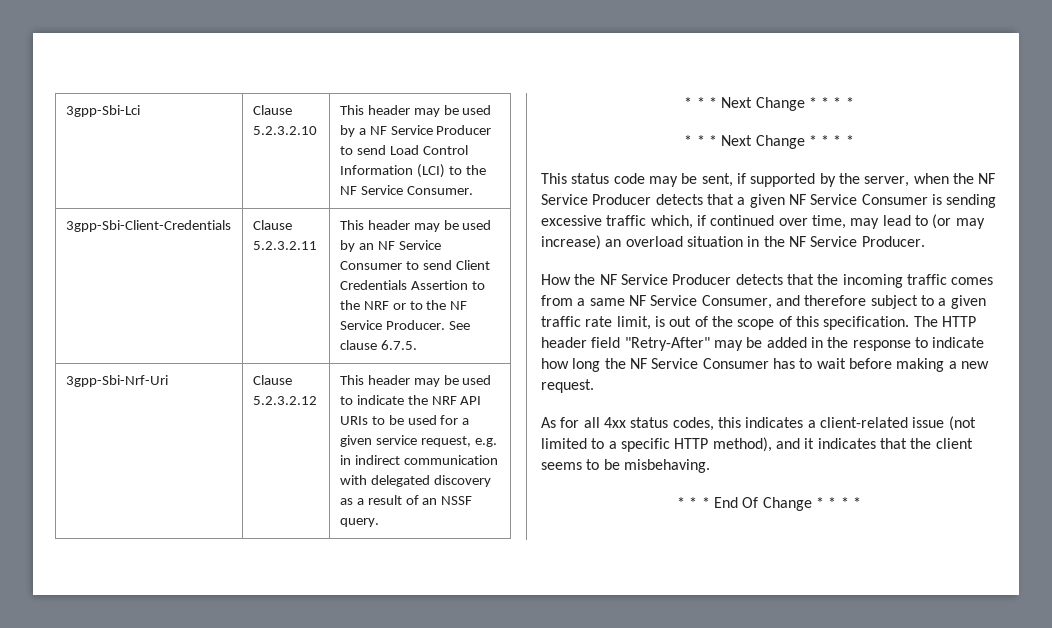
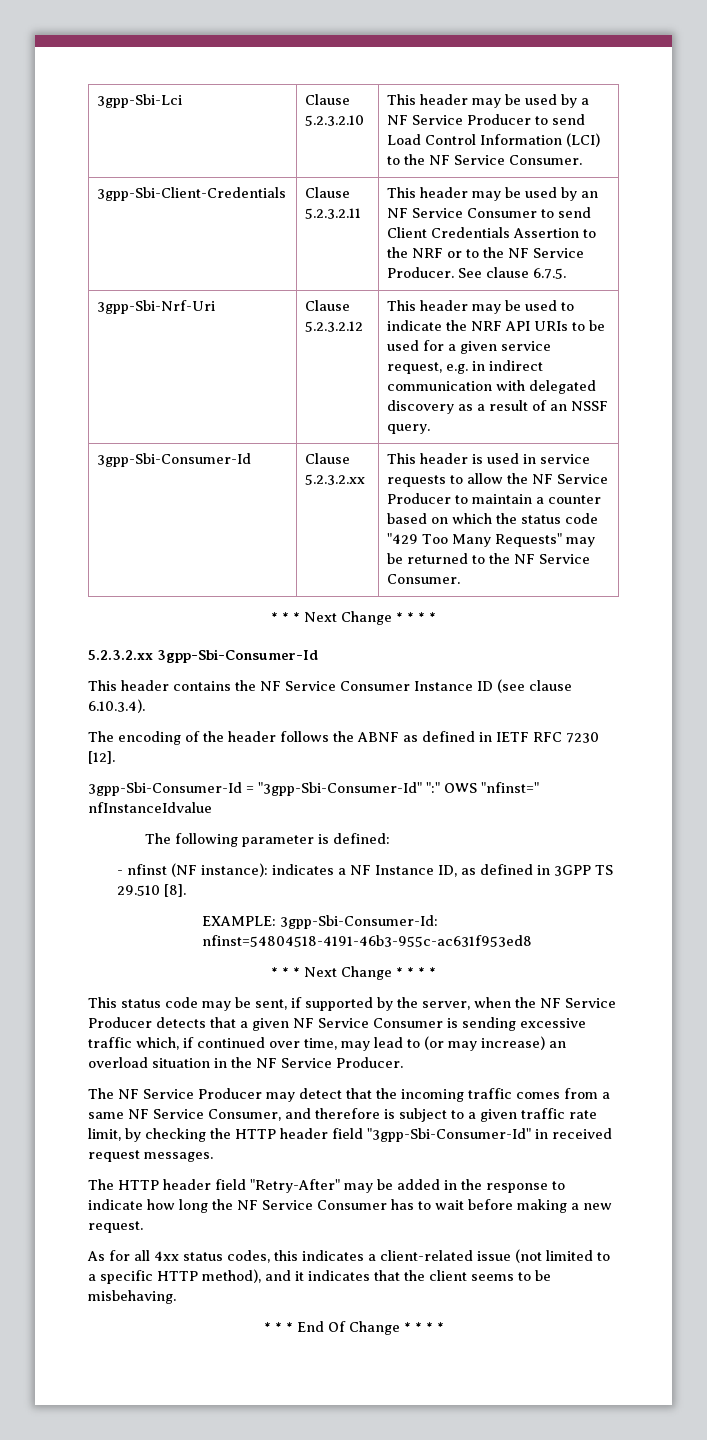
[684,97,854,111] // * * * Next Change * * * * -> [97,453,252,467] [305,453,351,464] [305,474,366,485] [387,453,591,464] [387,473,609,487] [387,493,602,504] [387,513,599,524] [387,533,596,547] [387,553,591,564] [387,574,461,584] [271,611,436,625] [88,649,318,663] [88,679,572,693] [88,699,145,713] [88,731,599,745] [88,751,115,764] [88,782,539,796] [88,802,212,813] [145,833,391,847] [116,863,613,877] [116,884,186,897] [202,915,439,929] [202,935,533,947] // 3gpp-Sbi-Consumer-Id | Clause 5.2.3.2.xx | This header is used in service requests to allow the NF Service Producer to maintain a counter based on which the status code "429 Too Many Requests" may be returned to the NF Service Consumer. // * * * Next Change * * * * // 5.2.3.2.xx 3gpp-Sbi-Consumer-Id // This header contains the NF Service Consumer Instance ID (see clause 6.10.3.4). // The encoding of the header follows the ABNF as defined in IETF RFC 7230 [12]. // 3gpp-Sbi-Consumer-Id = "3gpp-Sbi-Consumer-Id" ":" OWS "nfinst=" nfInstanceIdvalue // The following parameter is defined: // - nfinst (NF instance): indicates a NF Instance ID, as defined in 3GPP TS 29.510 [8]. // EXAMPLE: 3gpp-Sbi-Consumer-Id: nfinst=54804518-4191-46b3-955c-ac631f953ed8
[541,274,783,285] How the NF Service Producer detects -> [88,1088,342,1102] The NF Service Producer may detect
(867, 300) none -> [384,1109,395,1119] is
[654,316,910,330] is out of the scope of this specification. -> [125,1128,612,1142] [88,1150,213,1162] by checking the HTTP header field "3gpp-Sbi-Consumer-Id" in received request messages. //

